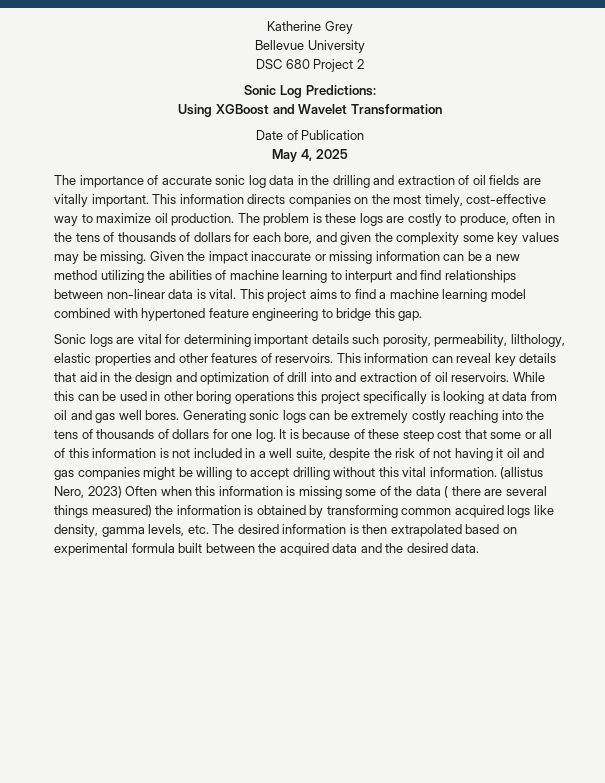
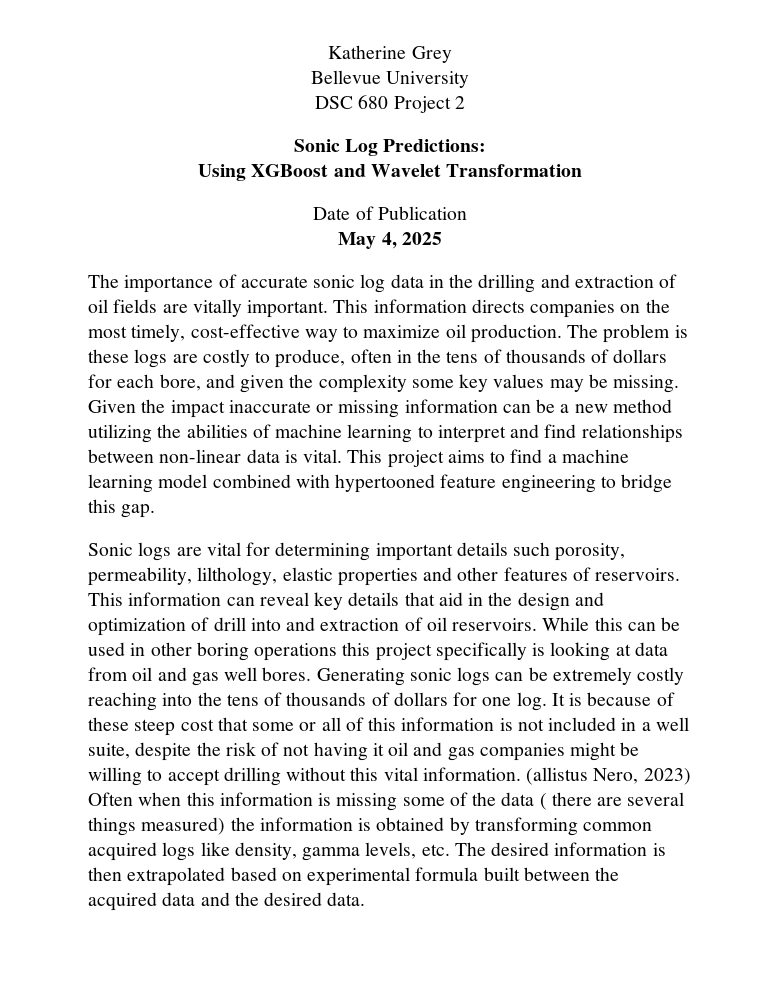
[345,270,393,283] interpurt -> [437,425,506,443] interpret
[141,308,206,321] hypertoned -> [335,474,436,493] hypertooned

